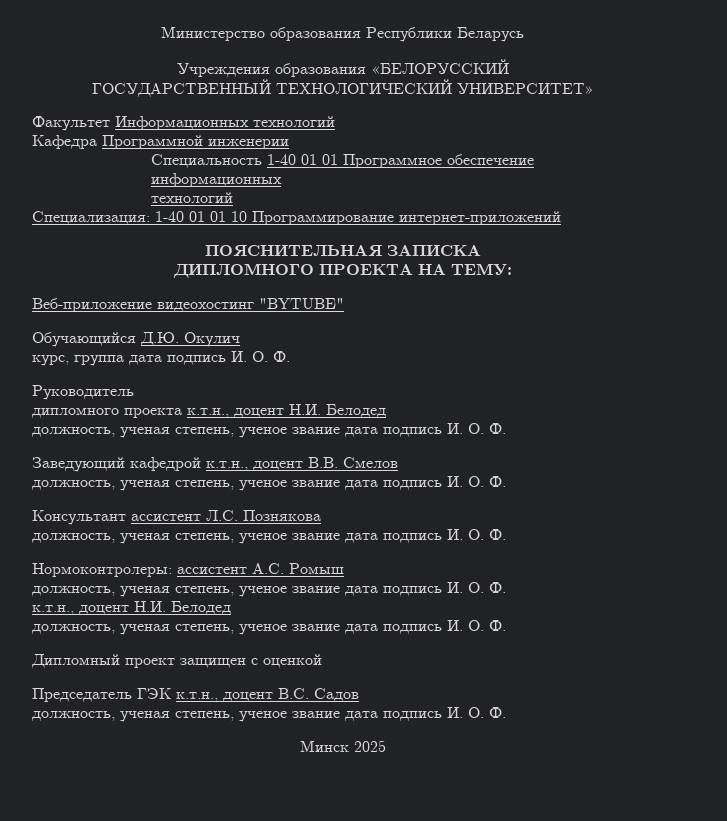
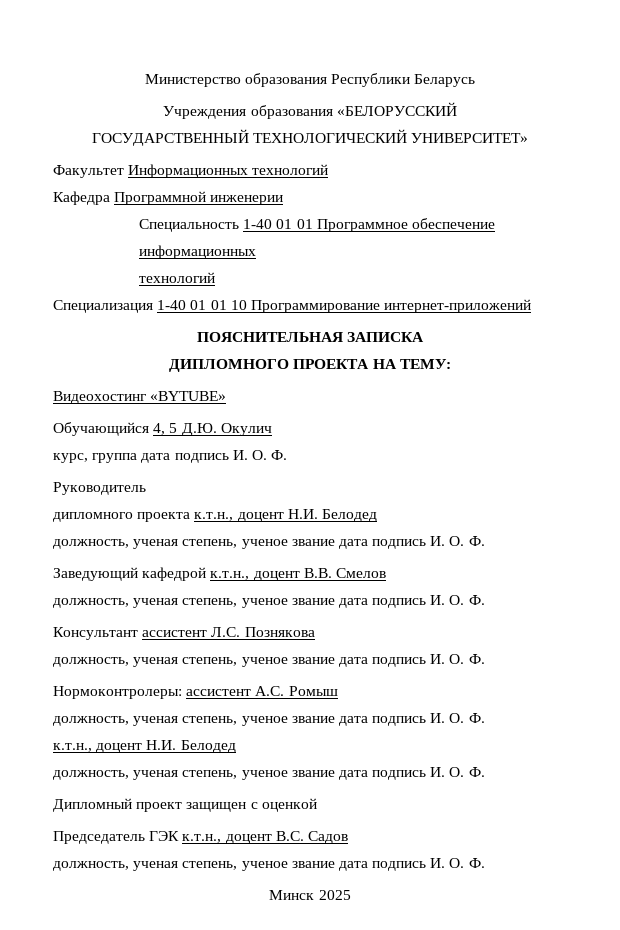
[32,211,150,225] Специализация: -> [53,300,153,313] Специализация
[32,298,344,312] Веб-приложение видеохостинг "BYTUBE" -> [53,391,227,404] Видеохостинг «BYTUBE»
(136, 339) none -> [153,423,178,435] 4, 5

